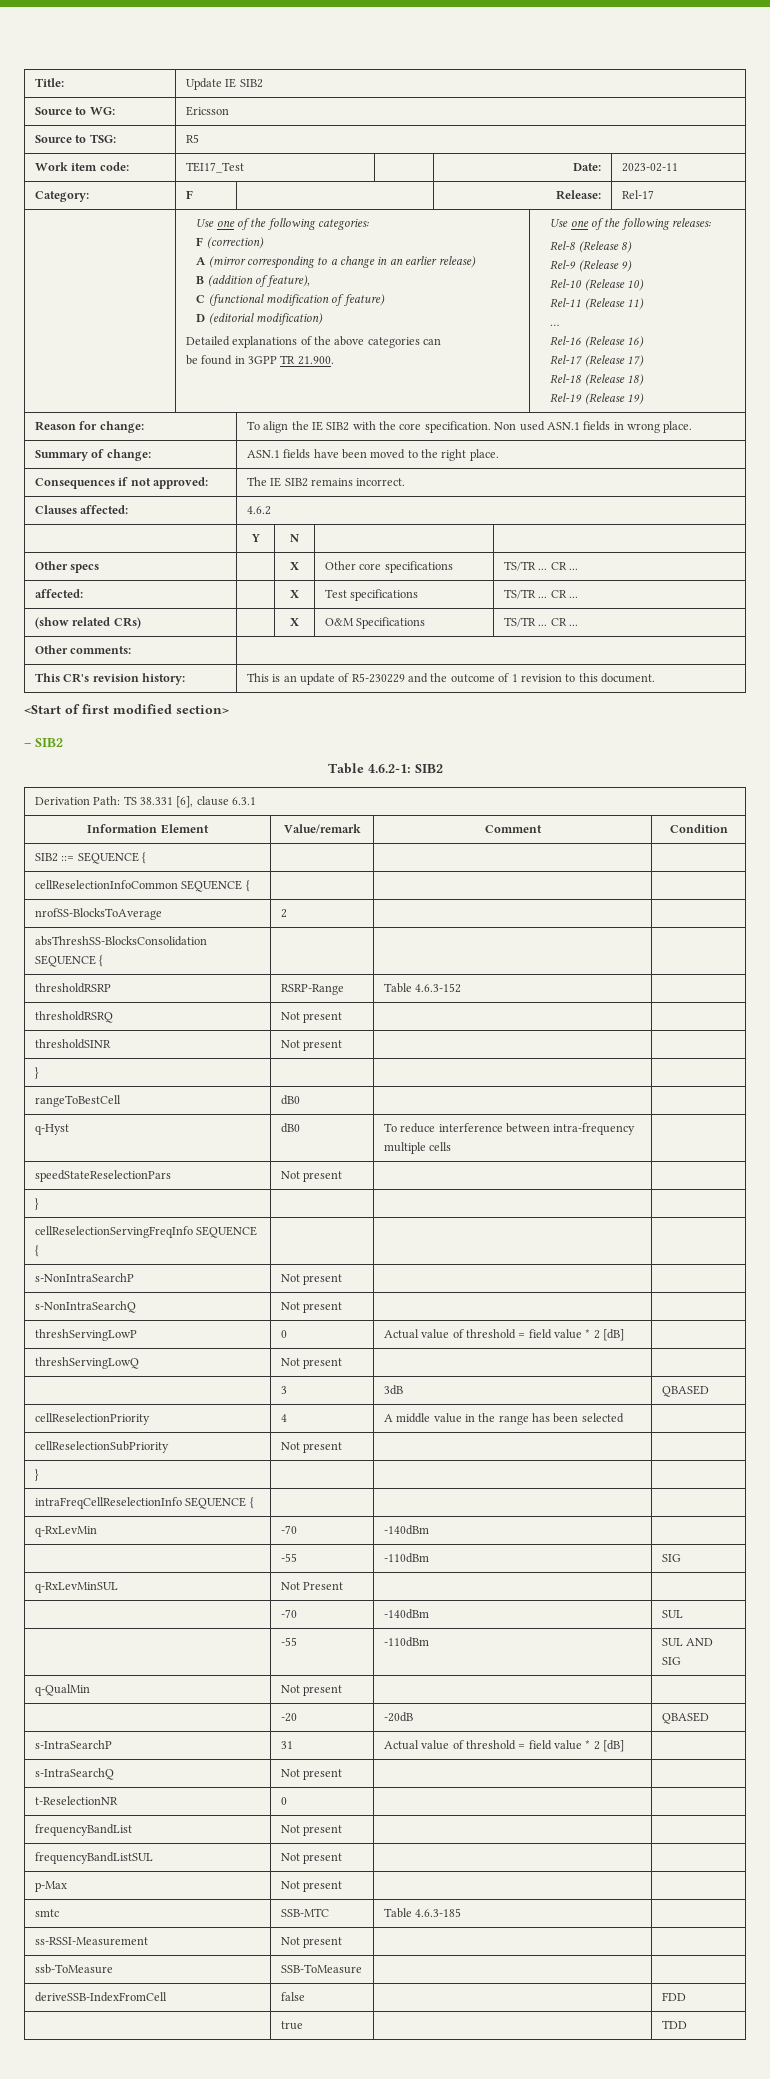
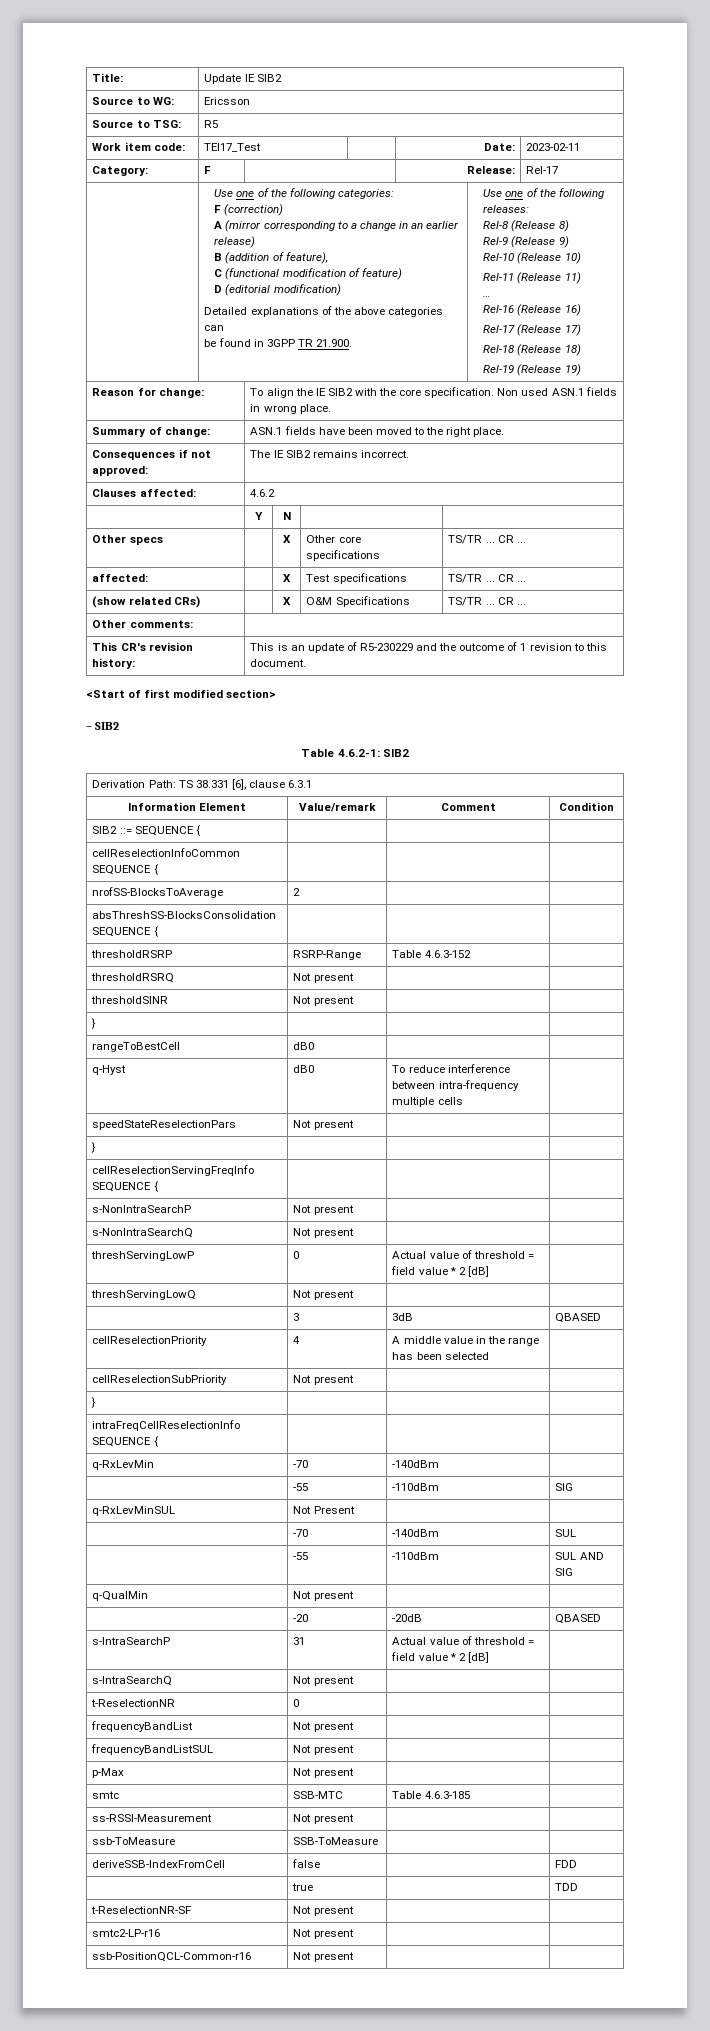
(687, 2024) none -> [91,1906,192,1914] [293,1906,354,1916] [92,1929,161,1937] [293,1929,354,1939] [92,1952,252,1962] [293,1952,354,1962] // t-ReselectionNR-SF | Not present | | // smtc2-LP-r16 | Not present | | // ssb-PositionQCL-Common-r16 | Not present | |

